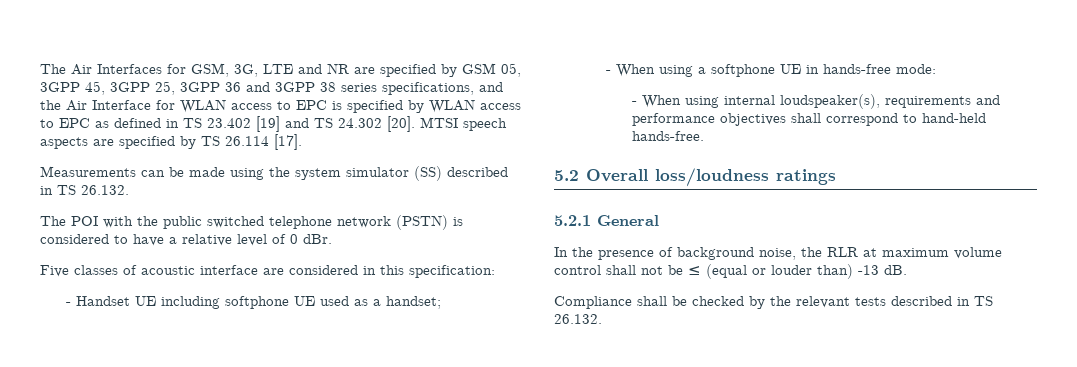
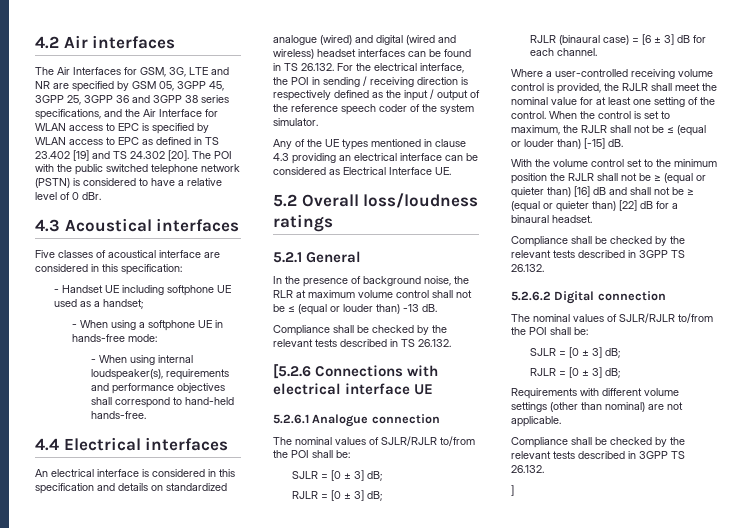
(40, 69) none -> [35,35,176,49] 4.2 Air interfaces //
[420,117,507,131] [40,134,302,150] [40,166,508,181] [40,185,129,195] MTSI speech aspects are specified by TS 26.114 [17]. // Measurements can be made using the system simulator (SS) described in TS 26.132. // -> (189, 155) none
(332, 239) none -> [35,218,240,232] // 4.3 Acoustical interfaces
[141,266,195,275] acoustic -> [108,250,156,258] acoustical
(705, 136) none -> [35,437,229,451] [35,469,235,477] [35,483,227,494] [273,35,456,45] [273,49,471,59] [273,63,464,73] [273,76,468,87] [273,89,480,101] [273,104,474,115] [273,118,318,126] [273,139,466,150] [273,153,478,164] [273,167,451,175] // 4.4 Electrical interfaces // An electrical interface is considered in this specification and details on standardized analogue (wired) and digital (wired and wireless) headset interfaces can be found in TS 26.132. For the electrical interface, the POI in sending / receiving direction is respectively defined as the input / output of the reference speech coder of the system simulator. // Any of the UE types mentioned in clause 4.3 providing an electrical interface can be considered as Electrical Interface UE.
(602, 319) none -> [273,364,439,379] [273,383,434,395] [273,414,440,427] [273,436,475,446] [273,450,350,458] [291,470,382,481] [291,490,382,501] [529,34,706,45] [529,48,597,56] [511,69,713,79] [511,83,717,94] [511,97,715,107] [511,111,670,119] [511,125,706,136] [511,138,623,149] [511,159,717,167] [511,173,706,184] [511,186,694,198] [511,200,678,212] [511,215,592,223] [511,236,685,247] [511,250,685,258] [511,264,544,272] [511,291,666,304] [511,313,713,323] [511,327,588,335] [529,347,620,358] [529,367,620,378] [511,388,679,399] [511,402,683,412] [511,416,561,427] [511,437,685,448] [511,451,685,459] [511,465,544,473] [511,485,514,496] // [5.2.6 Connections with electrical interface UE // 5.2.6.1 Analogue connection // The nominal values of SJLR/RJLR to/from the POI shall be: // SJLR = [0 ± 3] dB; // RJLR = [0 ± 3] dB; // RJLR (binaural case) = [6 ± 3] dB for each channel. // Where a user-controlled receiving volume control is provided, the RJLR shall meet the nominal value for at least one setting of the control. When the control is set to maximum, the RJLR shall not be ≤ (equal or louder than) [-15] dB. // With the volume control set to the minimum position the RJLR shall not be ≥ (equal or quieter than) [16] dB and shall not be ≥ (equal or quieter than) [22] dB for a binaural headset. // Compliance shall be checked by the relevant tests described in 3GPP TS 26.132. // 5.2.6.2 Digital connection // The nominal values of SJLR/RJLR to/from the POI shall be: // SJLR = [0 ± 3] dB; // RJLR = [0 ± 3] dB; // Requirements with different volume settings (other than nominal) are not applicable. // Compliance shall be checked by the relevant tests described in 3GPP TS 26.132. // ]

